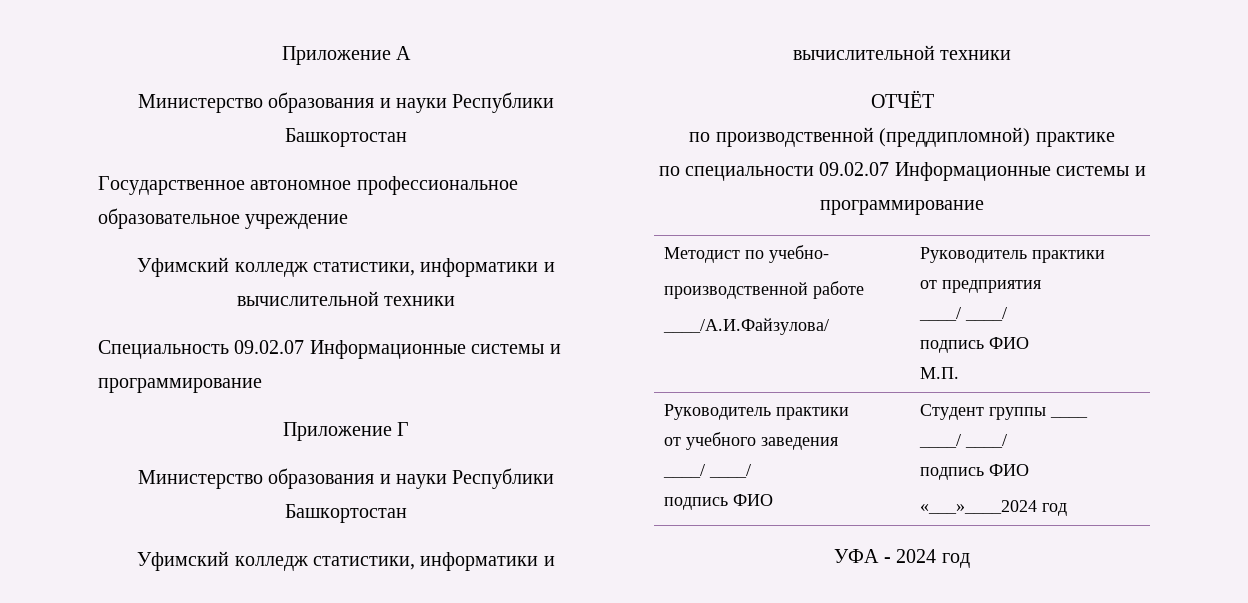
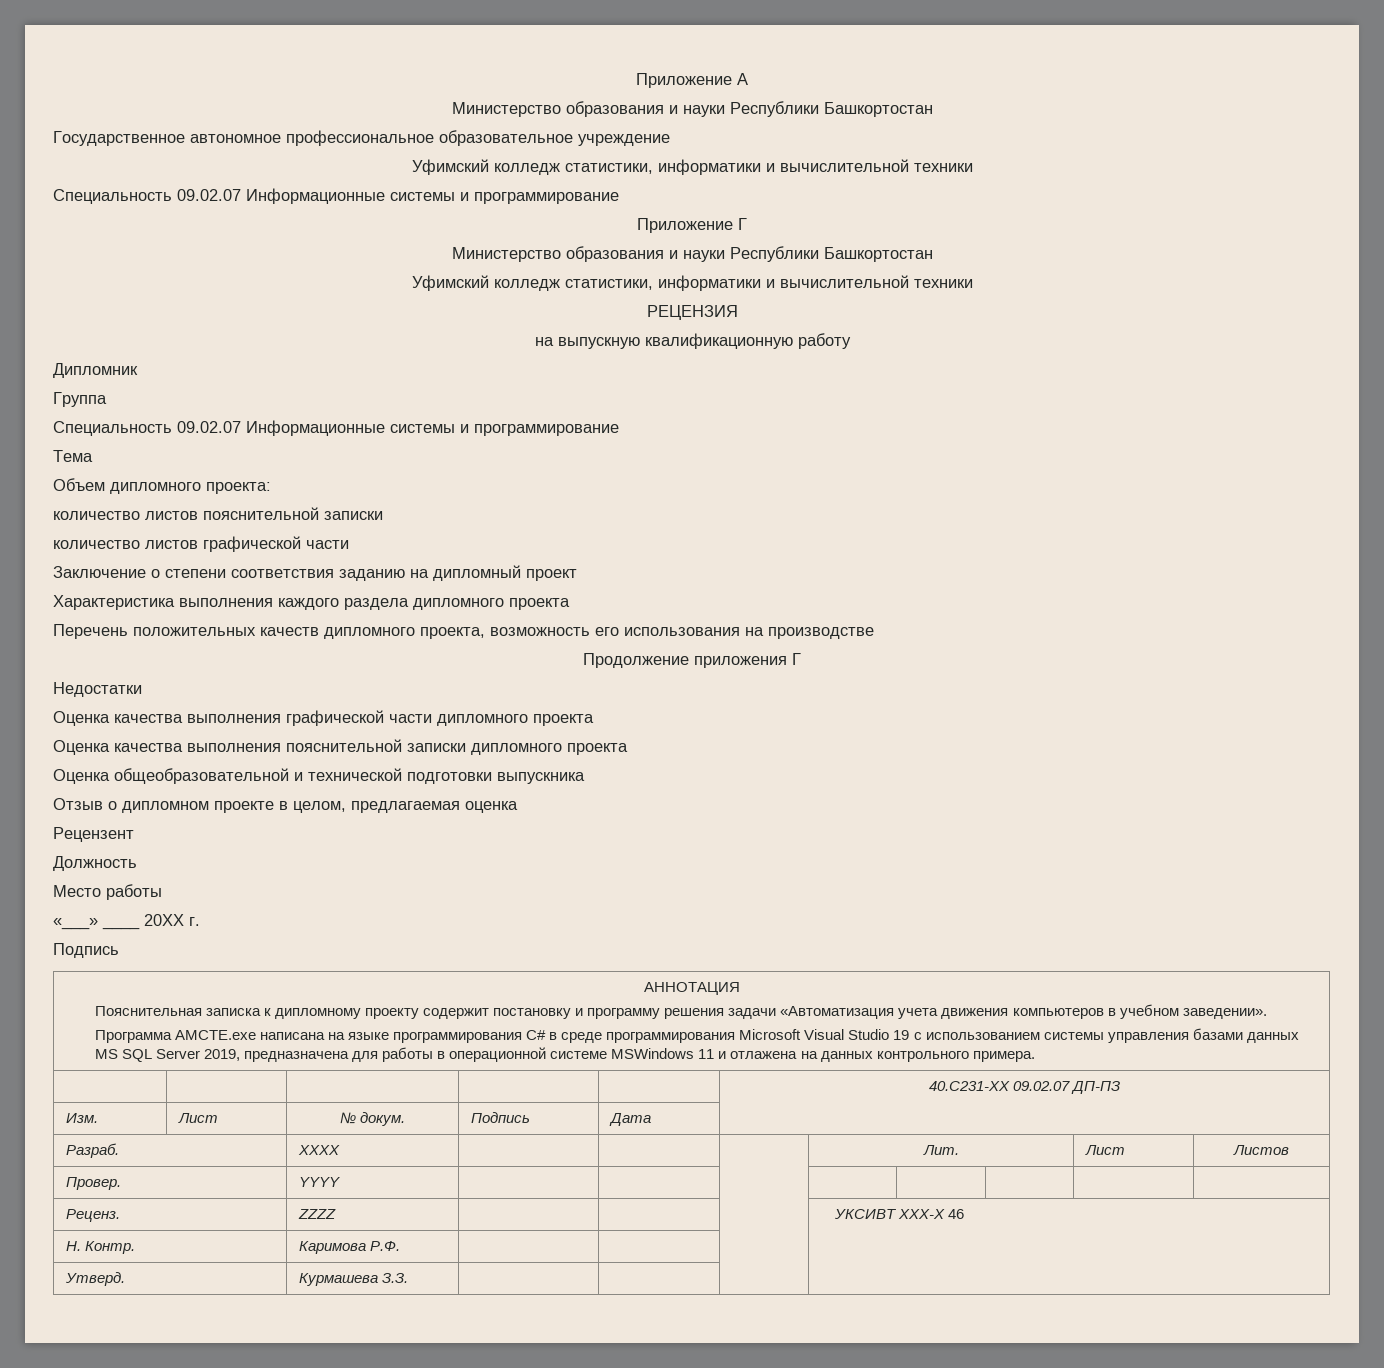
[870,90,934,108] [689,127,1115,147] [658,162,1146,181] [820,200,984,215] [663,245,829,263] [663,281,864,299] [662,318,829,335] [919,247,1105,263] [919,280,1041,293] [918,307,1007,321] [919,337,1029,353] [919,367,959,379] [663,404,849,420] [663,432,838,450] [662,464,751,478] [663,494,773,510] [919,404,1088,420] [918,434,1007,448] [919,464,1029,480] [919,500,1067,516] [834,549,970,568] ОТЧЁТ // по производственной (преддипломной) практике // по специальности 09.02.07 Информационные системы и программирование // Методист по учебно- // производственной работе // ____/А.И.Файзулова/ | Руководитель практики // от предприятия // ____/ ____/ // подпись ФИО // М.П. // Руководитель практики // от учебного заведения // ____/ ____/ // подпись ФИО | Студент группы ____ // ____/ ____/ // подпись ФИО // «___»____2024 год // УФА - 2024 год -> [646,305,738,320] [534,333,851,349] [53,363,138,378] [53,392,107,407] [53,420,619,436] [53,450,93,462] [53,478,271,494] [53,507,383,520] [53,536,349,552] [53,565,577,581] [53,595,570,610] [53,624,874,639] [583,653,801,668] [53,682,142,697] [53,710,594,726] [53,739,628,755] [53,768,585,784] [53,798,518,813] [53,827,134,842] [53,856,137,871] [53,884,162,900] [53,918,140,930] [144,914,200,926] [53,943,119,958] [643,982,740,995] [94,1004,1267,1019] [94,1028,1299,1043] [94,1047,1035,1062] [928,1081,1121,1094] [65,1113,98,1123] [177,1113,218,1123] [339,1112,406,1126] [470,1112,530,1123] [608,1113,651,1126] [65,1143,119,1158] [297,1145,340,1155] [922,1145,959,1155] [1084,1145,1125,1155] [1233,1145,1289,1155] [65,1177,121,1190] [298,1177,340,1187] [65,1209,120,1222] [297,1209,336,1219] [834,1209,965,1219] [65,1241,135,1254] [298,1241,400,1254] [64,1272,125,1286] [298,1273,408,1286] РЕЦЕНЗИЯ // на выпускную квалификационную работу // Дипломник // Группа // Специальность 09.02.07 Информационные системы и программирование // Тема // Объем дипломного проекта: // количество листов пояснительной записки // количество листов графической части // Заключение о степени соответствия заданию на дипломный проект // Характеристика выполнения каждого раздела дипломного проекта // Перечень положительных качеств дипломного проекта, возможность его использования на производстве // Продолжение приложения Г // Недостатки // Оценка качества выполнения графической части дипломного проекта // Оценка качества выполнения пояснительной записки дипломного проекта // Оценка общеобразовательной и технической подготовки выпускника // Отзыв о дипломном проекте в целом, предлагаемая оценка // Рецензент // Должность // Место работы // «___» ____ 20XX г. // Подпись // АННОТАЦИЯ // Пояснительная записка к дипломному проекту содержит постановку и программу решения задачи «Автоматизация учета движения компьютеров в учебном заведении». // Программа AMCTE.exe написана на языке программирования C# в среде программирования Microsoft Visual Studio 19 с использованием системы управления базами данных MS SQL Server 2019, предназначена для работы в операционной системе MSWindows 11 и отлажена на данных контрольного примера. // | | | | | 40.С231-XX 09.02.07 ДП-ПЗ // Изм. | Лист | № докум. | Подпись | Дата | // Разраб. | XXXX | | | | Лит. | Лист | Листов // Провер. | YYYY | | | | | | | | // Реценз. | ZZZZ | | | | УКСИВТ ХХХ-Х 46 // Н. Контр. | Каримова Р.Ф. | | | | // Утверд. | Курмашева З.З. | | | |

